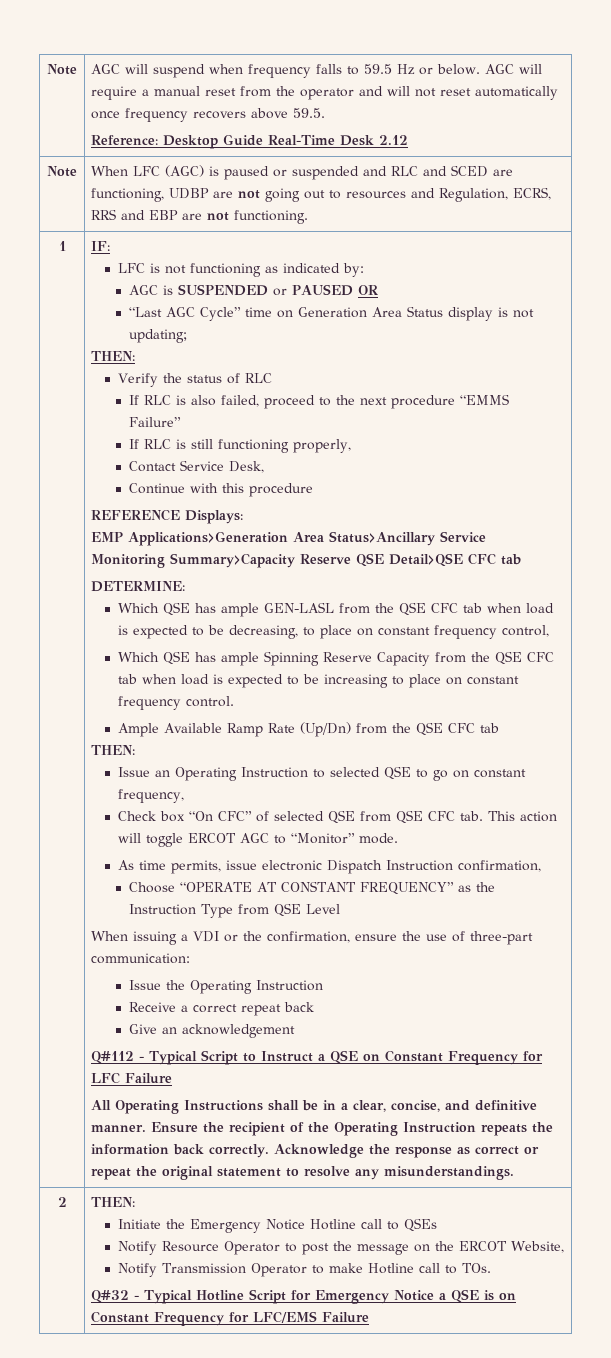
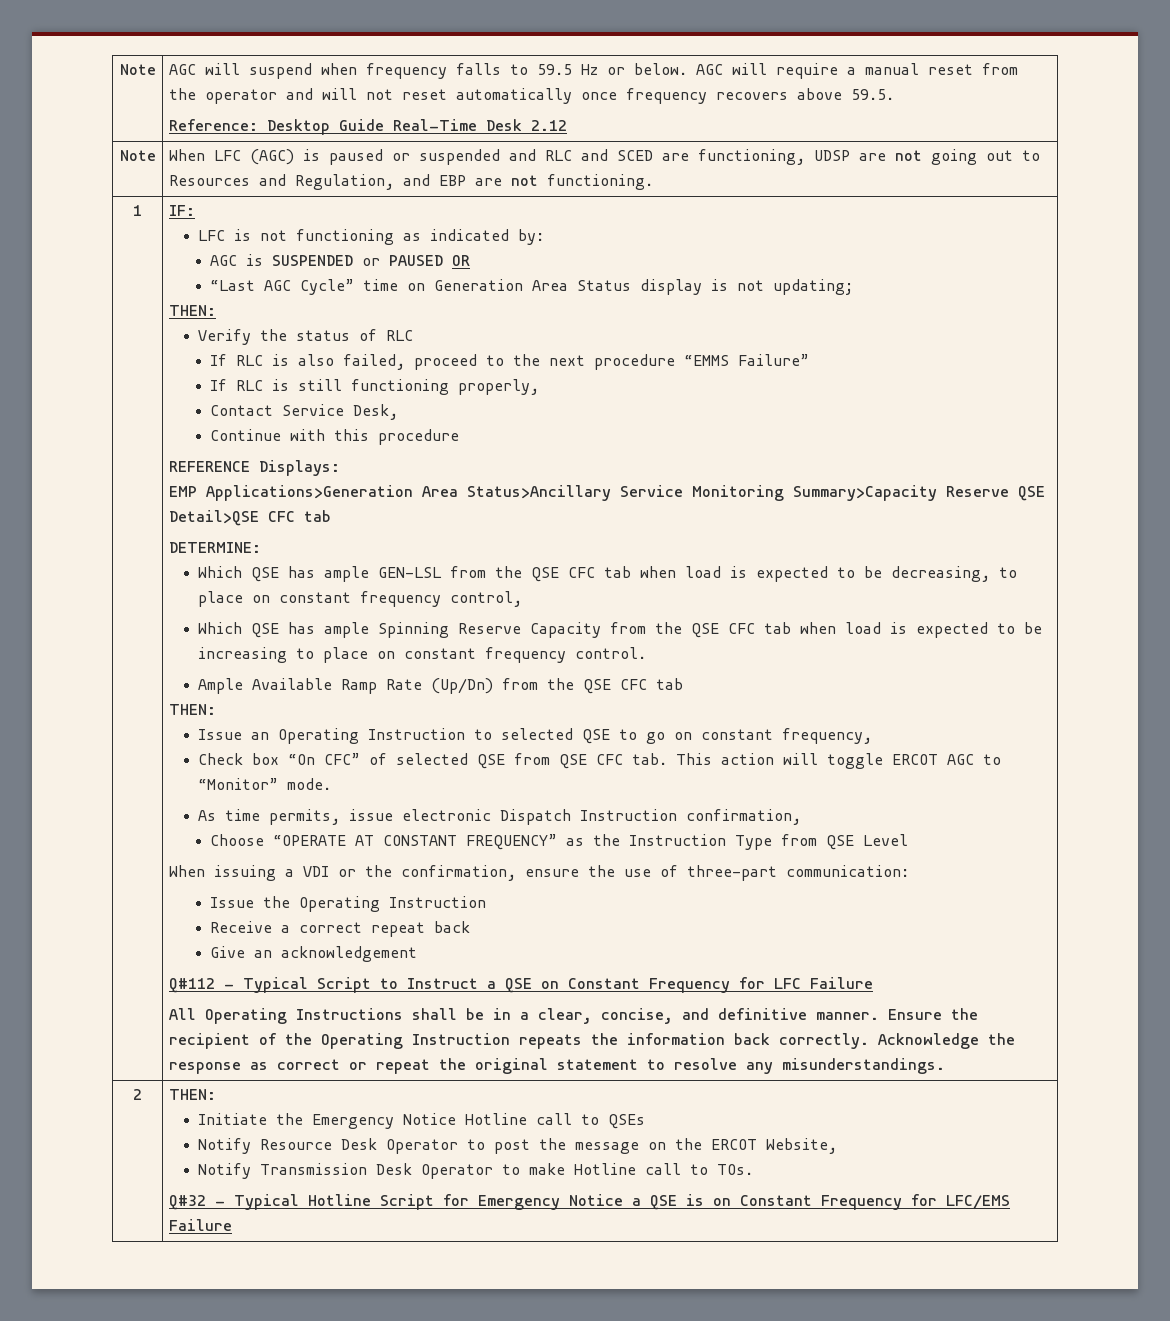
[169,188,210,199] UDBP -> [813,150,850,161] UDSP
[346,191,407,199] resources -> [168,175,250,186] Resources
[513,187,552,200] [91,209,117,220] ECRS, RRS -> (394, 182) none
[263,602,334,613] GEN-LASL -> [378,567,443,578] GEN-LSL
(219, 1246) none -> [341,1138,378,1150] Desk
(246, 1268) none -> [376,1163,413,1175] Desk

